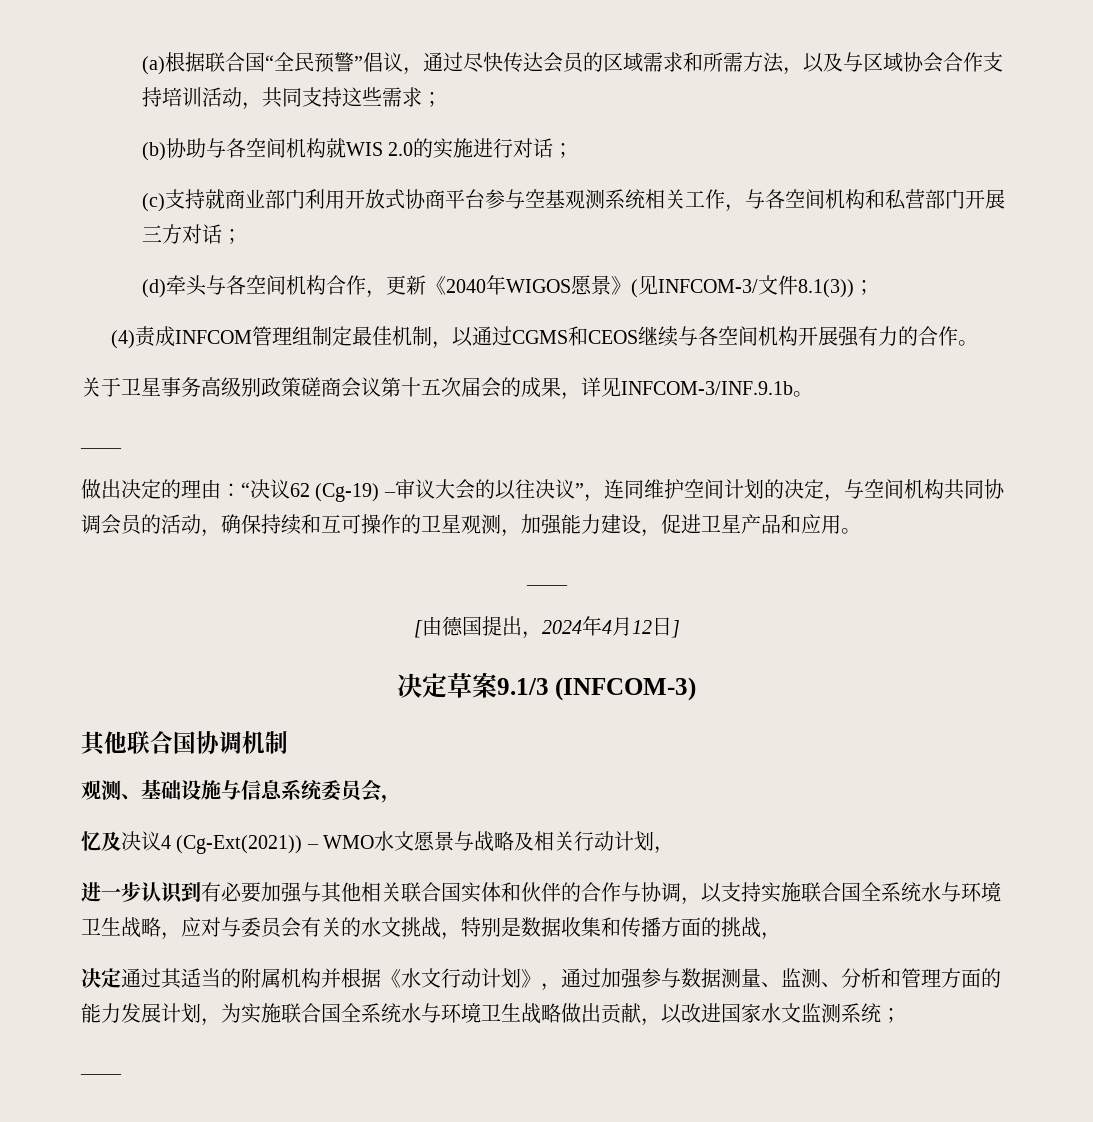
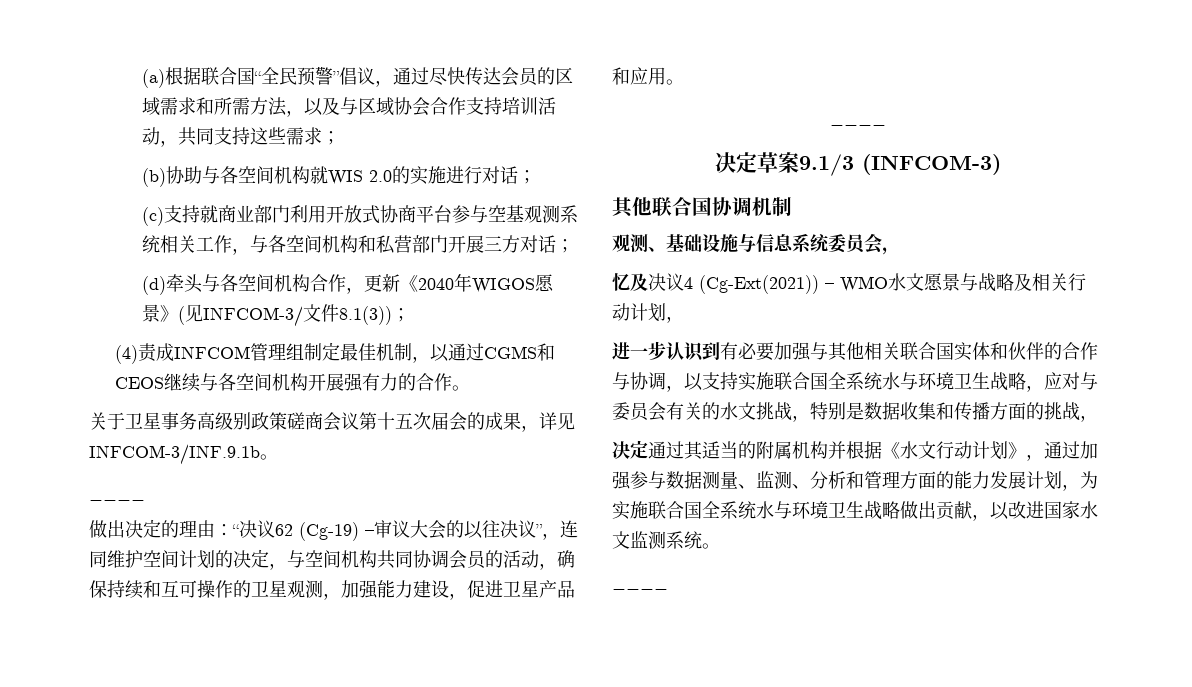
[413,616,680,639] // [由德国提出，2024年4月12日] -> (886, 124) none
[881,1008,901,1023] ； -> [702,543,720,549] 。

